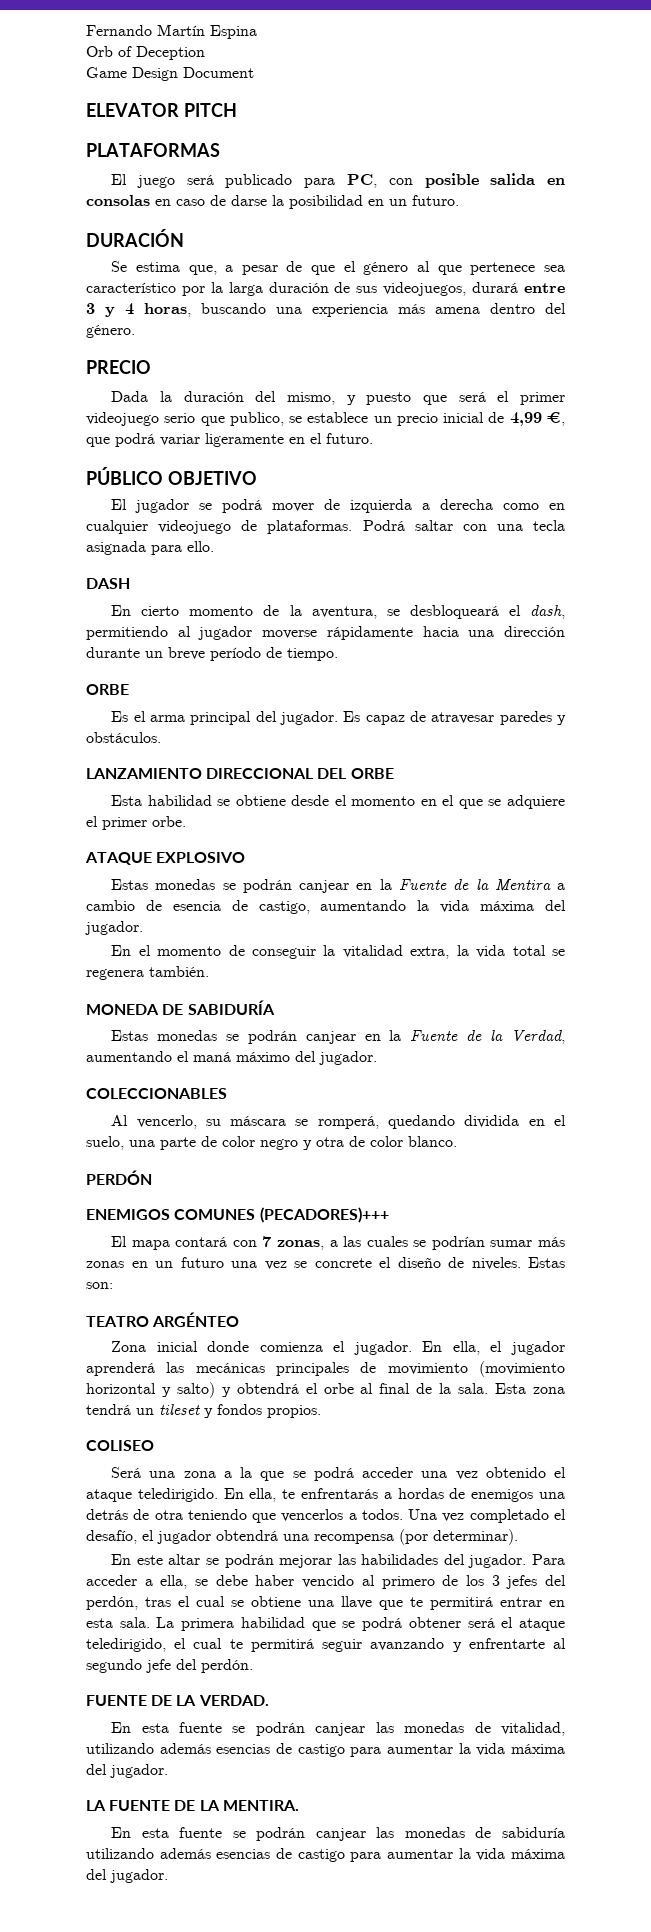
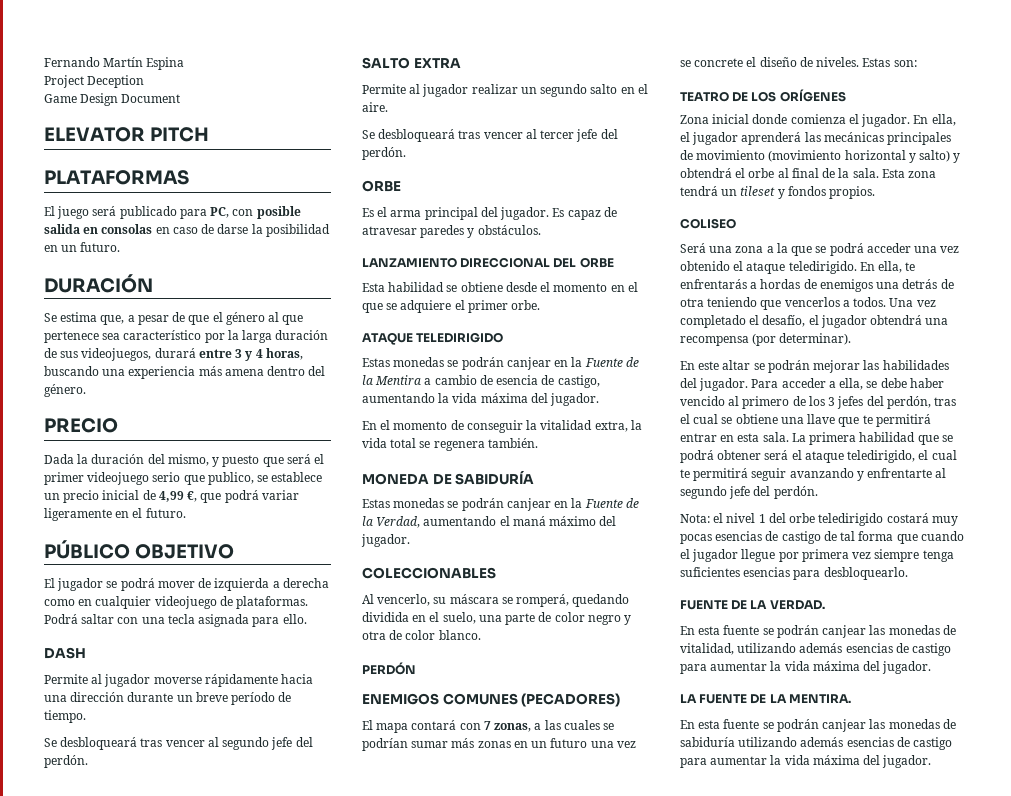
[86,46,132,57] Orb of -> [44,75,84,88] Project
[111,605,565,619] [86,626,168,640] En cierto momento de la aventura, se desbloqueará el dash, permitiendo -> [44,674,88,684] Permite
(338, 654) none -> [44,737,313,750] [44,755,88,768] [362,57,461,69] [362,84,648,97] [362,102,388,112] [362,129,618,142] [362,147,406,160] // Se desbloqueará tras vencer al segundo jefe del perdón. // SALTO EXTRA // Permite al jugador realizar un segundo salto en el aire. // Se desbloqueará tras vencer al tercer jefe del perdón.
[156,852,246,863] EXPLOSIVO -> [416,332,504,343] TELEDIRIGIDO
[259,1207,389,1223] (PECADORES)+++ -> [521,693,621,707] (PECADORES)
[152,1312,240,1327] ARGÉNTEO -> [732,89,846,102] DE LOS ORÍGENES
(253, 1666) none -> [680,513,958,526] [680,531,964,544] [680,549,954,562] [680,567,908,580] // Nota: el nivel 1 del orbe teledirigido costará muy pocas esencias de castigo de tal forma que cuando el jugador llegue por primera vez siempre tenga suficientes esencias para desbloquearlo.

